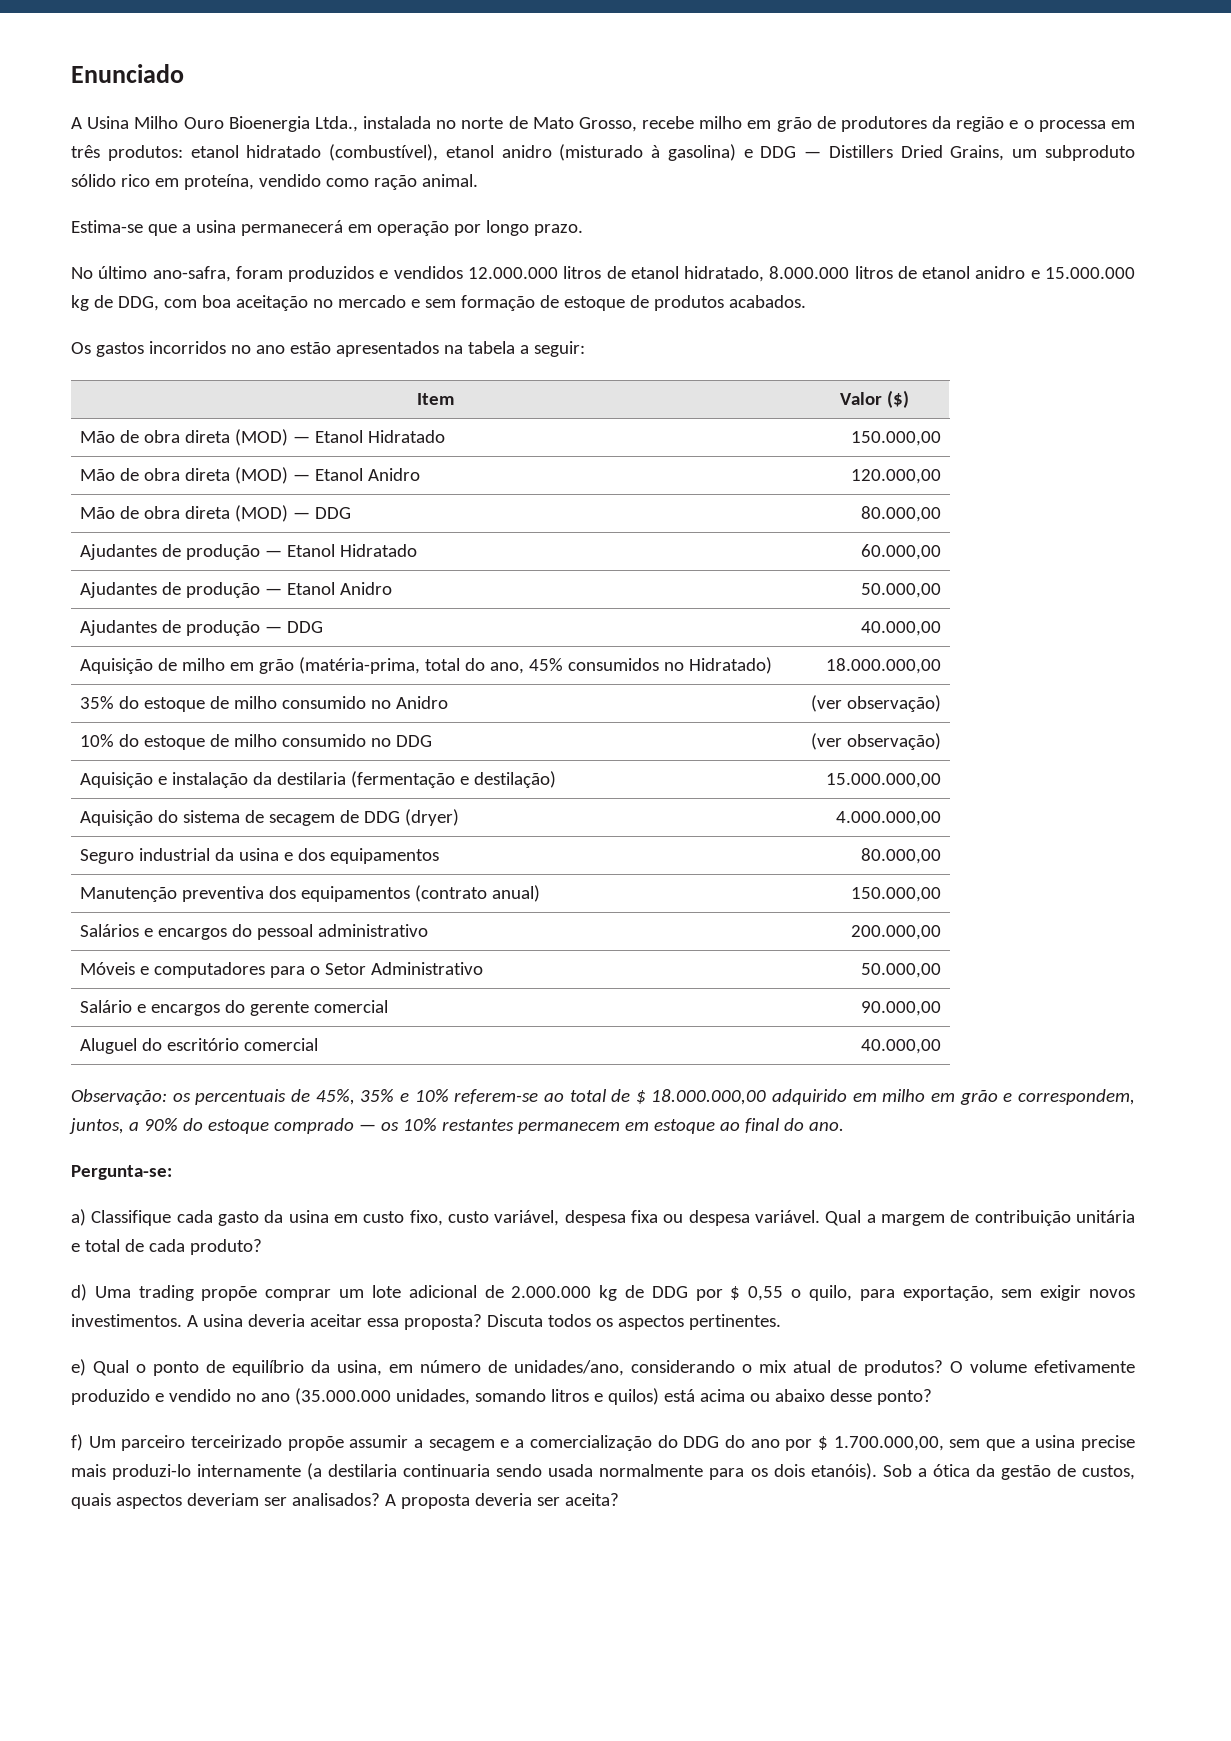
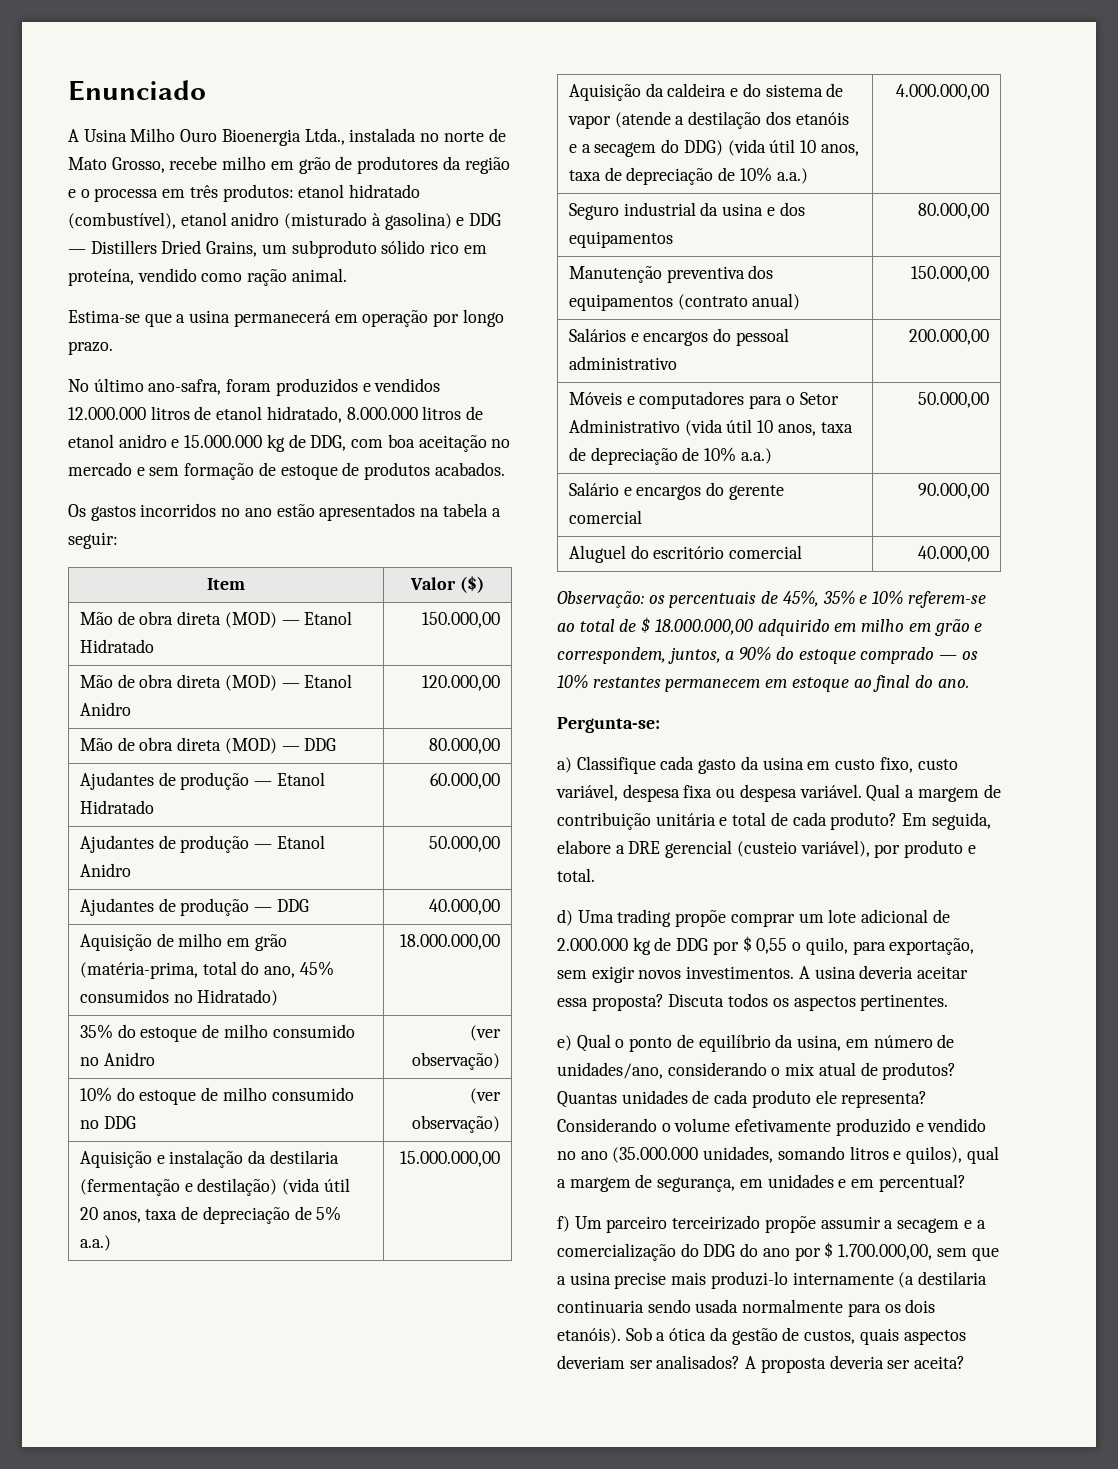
[826,773,942,788] [79,809,459,826] | 15.000.000,00 // Aquisição do sistema de secagem de DDG (dryer) -> [282,1178,350,1195] [79,1206,342,1224] [79,1235,111,1251] [400,1151,501,1167] [568,83,844,101] [567,111,849,129] [568,139,859,157] [568,167,808,185] (vida útil 20 anos, taxa de depreciação de 5% a.a.) | 15.000.000,00 // Aquisição da caldeira e do sistema de vapor (atende a destilação dos etanóis e a secagem do DDG) (vida útil 10 anos, taxa de depreciação de 10% a.a.)
(483, 968) none -> [684,419,853,436] [568,447,772,465] (vida útil 10 anos, taxa de depreciação de 10% a.a.)
(262, 1247) none -> [902,812,991,830] [557,840,976,858] [557,868,595,882] Em seguida, elabore a DRE gerencial (custeio variável), por produto e total.
[950,1361,963,1373] O -> [557,1090,928,1108] [557,1118,671,1132] Quantas unidades de cada produto ele representa? Considerando o
[607,1388,932,1405] quilos) está acima ou abaixo desse ponto? -> [906,1146,999,1164] [557,1174,966,1192] quilos), qual a margem de segurança, em unidades e em percentual?

